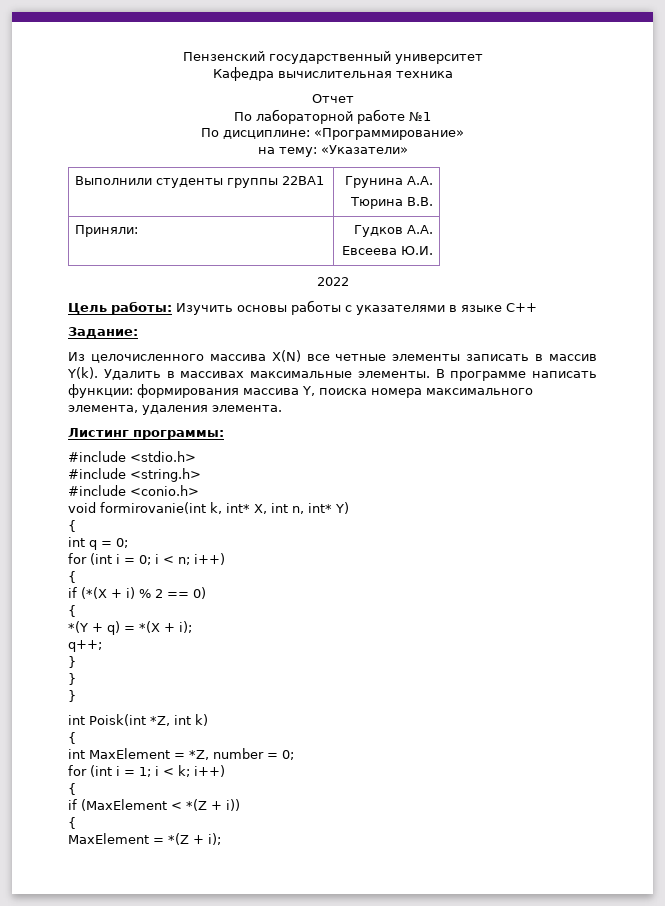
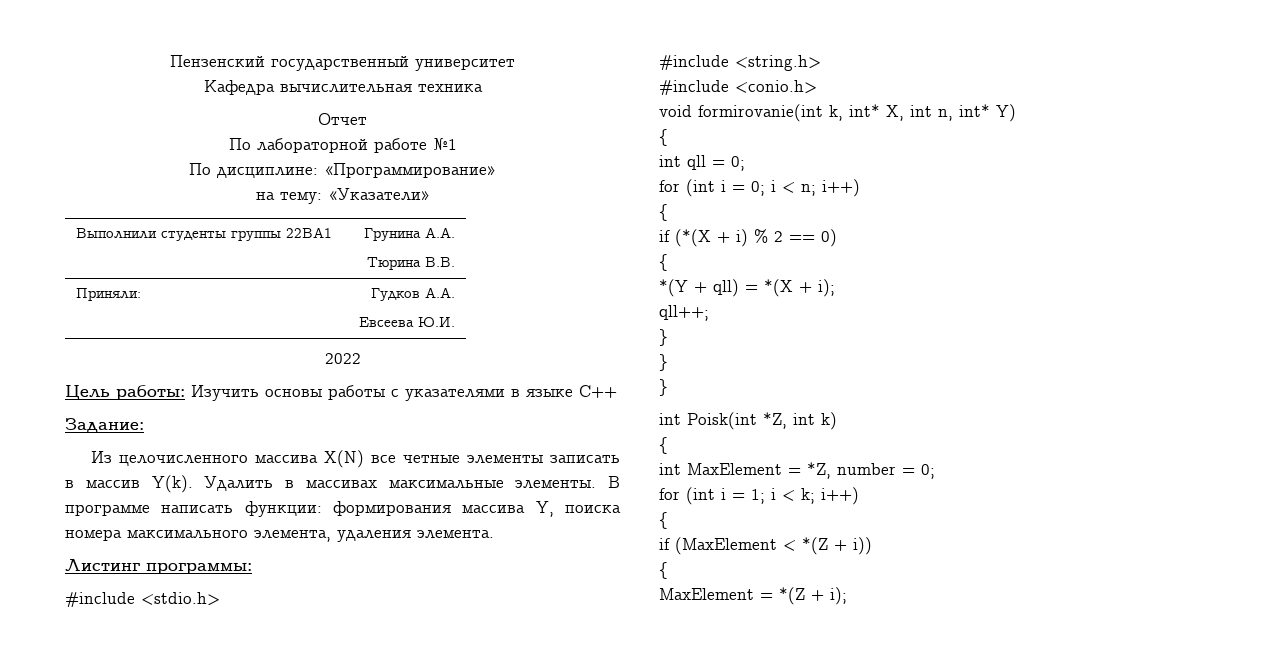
[89,540,97,550] q -> [687,155,706,170] qll
[107,621,120,635] q) -> [713,279,739,297] qll)
[68,640,102,652] q++; -> [659,305,709,321] qll++;

